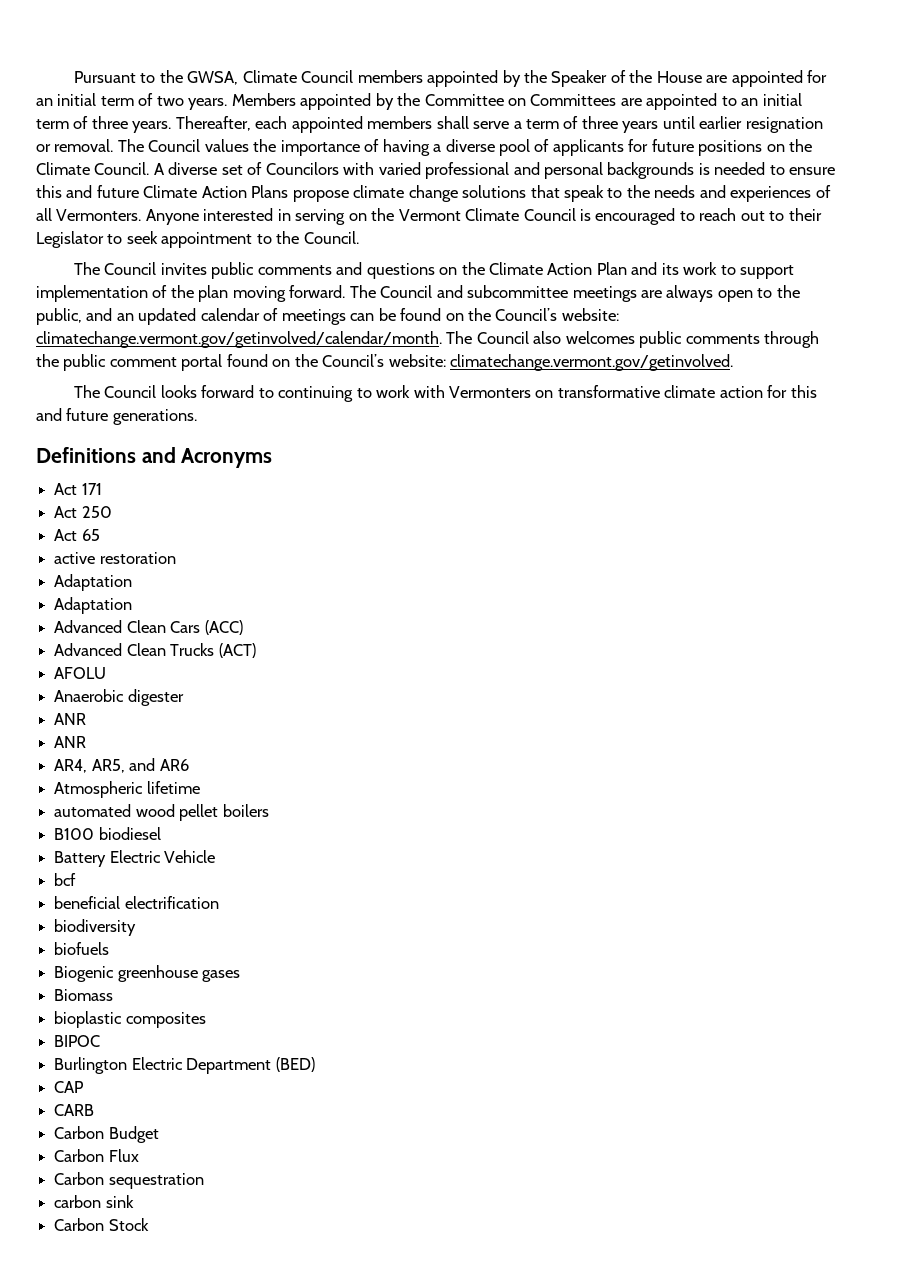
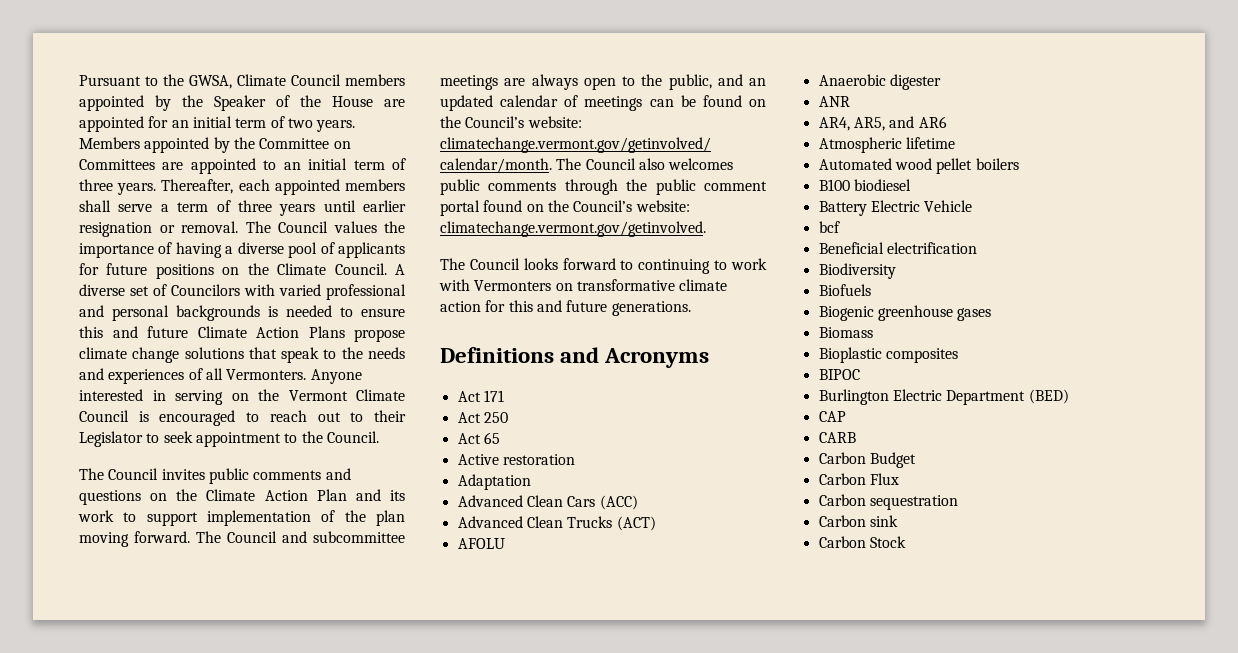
[54,552,96,564] active -> [457,454,499,465] Active
[54,597,133,614] // Adaptation -> (531, 482) none
[54,736,87,748] // ANR -> (850, 101) none
[54,804,132,817] automated -> [818,158,892,170] Automated
[54,896,121,909] beneficial -> [818,242,884,254] Beneficial
[54,919,137,936] [54,942,110,955] biodiversity // biofuels -> [818,263,896,279] [818,284,871,296] Biodiversity // Biofuels
[54,1011,123,1028] bioplastic -> [818,347,882,363] Bioplastic
[54,1195,102,1208] carbon -> [818,515,866,527] Carbon

